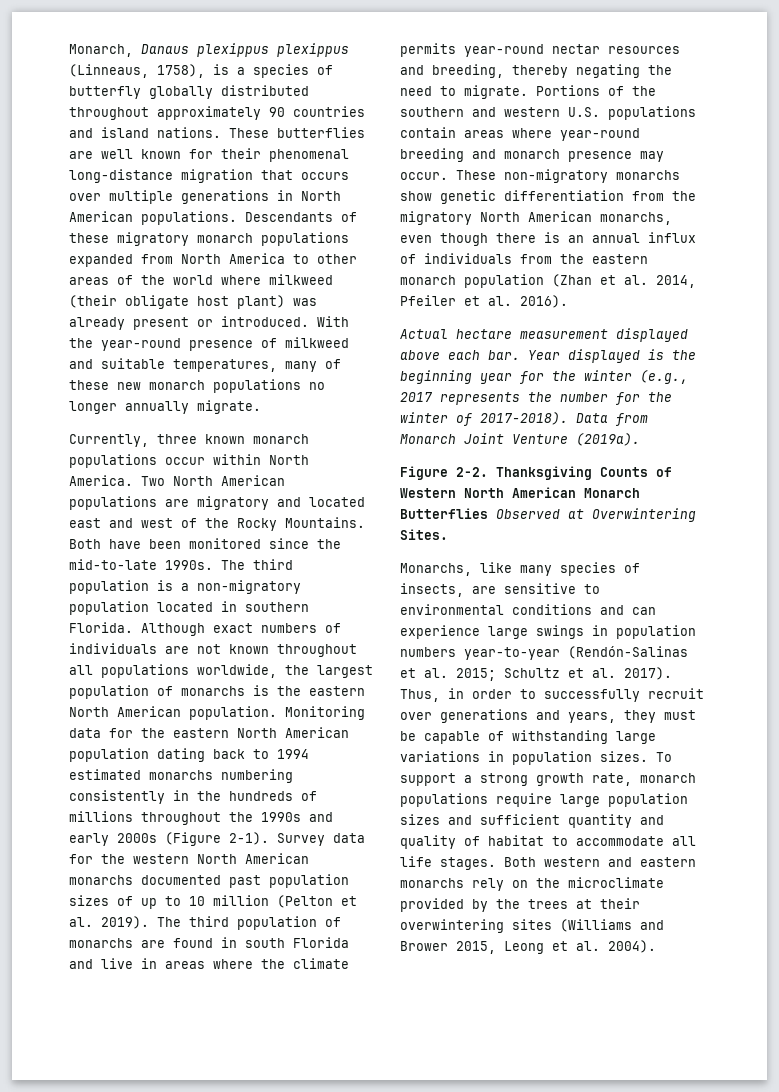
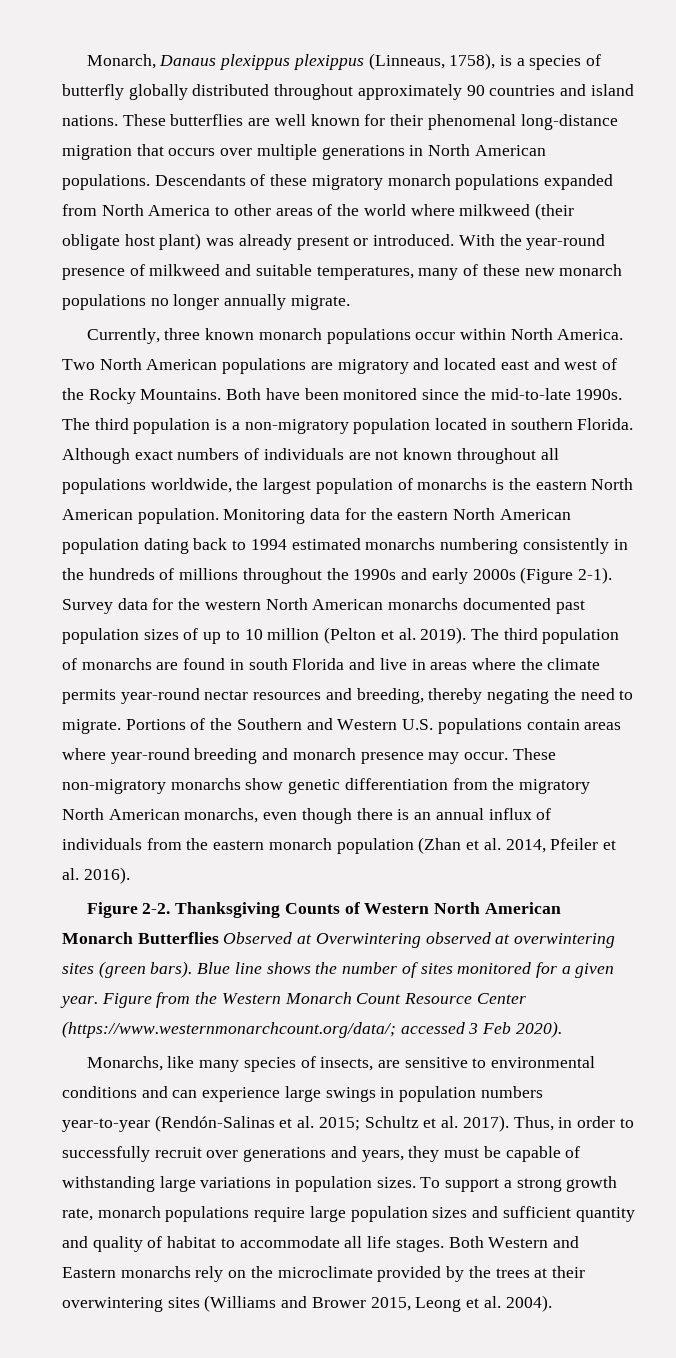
[400,107,560,117] southern and western -> [236,718,398,730] Southern and Western
[400,328,688,342] [400,349,696,363] [400,370,688,384] [400,392,672,405] [400,412,648,426] [400,433,640,446] // Actual hectare measurement displayed above each bar. Year displayed is the beginning year for the winter (e.g., 2017 represents the number for the winter of 2017-2018). Data from Monarch Joint Venture (2019a). -> (130, 875) none
[400,529,448,540] Sites. -> [425,932,616,948] [62,961,615,978] [60,992,526,1008] [62,1021,562,1038] observed at overwintering sites (green bars). Blue line shows the number of sites monitored for a given year. Figure from the Western Monarch Count Resource Center (https://www.westernmonarchcount.org/data/; accessed 3 Feb 2020).
[544,857,696,867] western and eastern -> [488,1236,579,1248] [62,1267,116,1278] Western and Eastern

